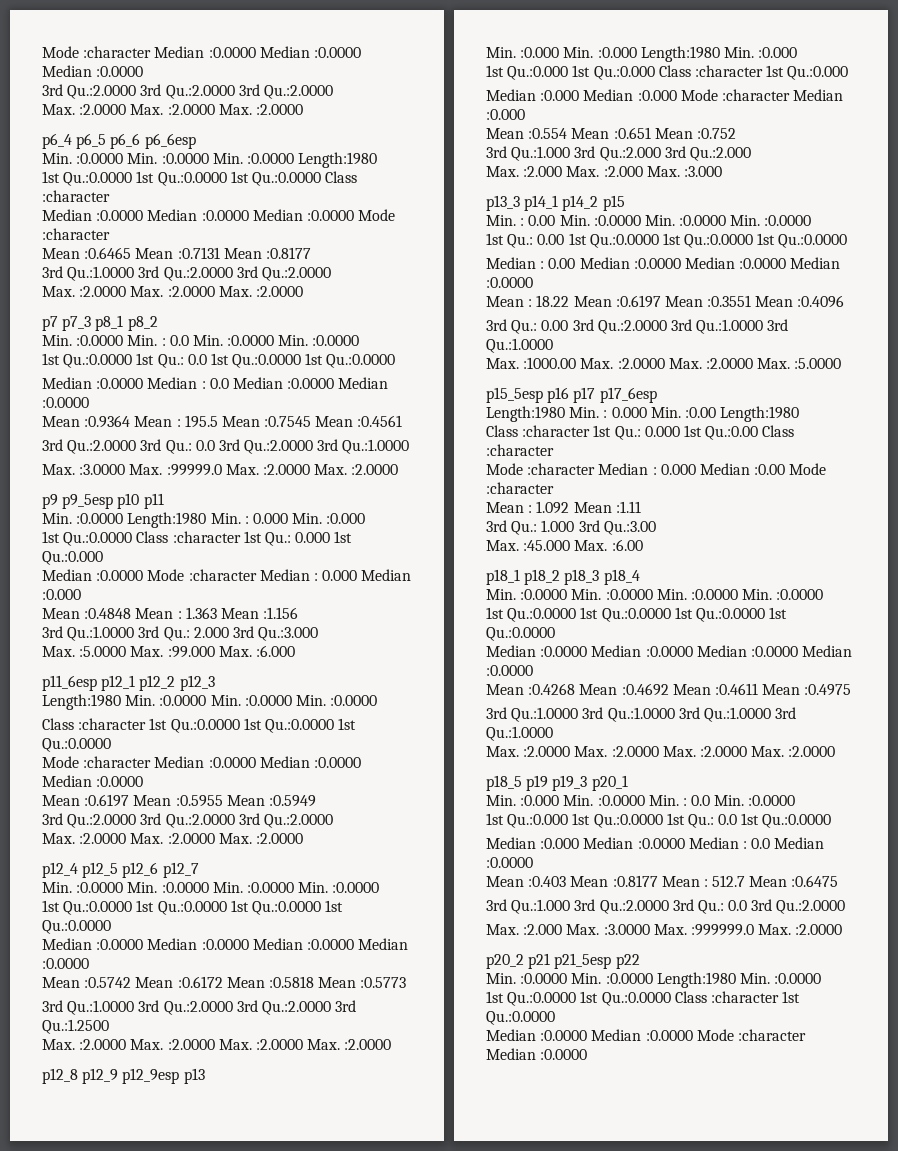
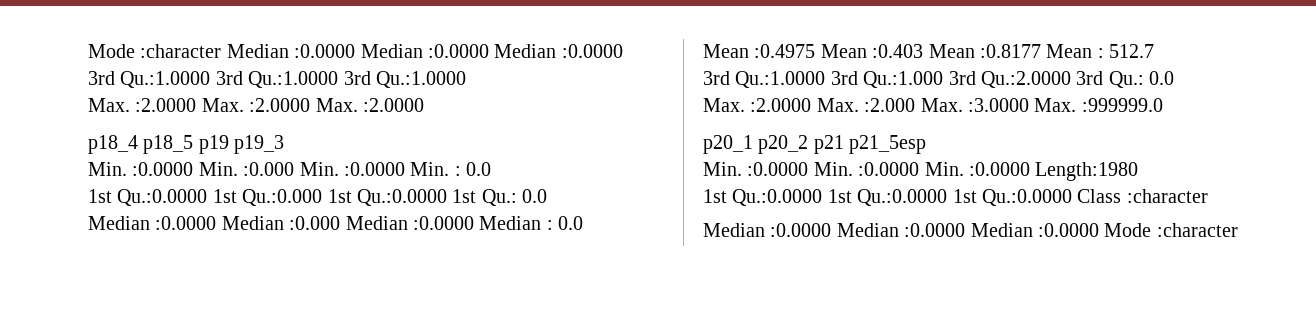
[67,84,333,99] [42,104,303,115] [42,133,196,149] Qu.:2.0000 3rd Qu.:2.0000 3rd Qu.:2.0000 // Max. :2.0000 Max. :2.0000 Max. :2.0000 // p6_4 p6_5 p6_6 p6_6esp -> [120,71,466,88] [88,98,424,112] [88,135,285,154] [88,162,492,176] [88,189,548,206] [88,216,584,230] [703,44,1155,58] [703,71,1175,88] [703,98,1163,112] [703,135,927,154] Qu.:1.0000 3rd Qu.:1.0000 3rd Qu.:1.0000 // Max. :2.0000 Max. :2.0000 Max. :2.0000 // p18_4 p18_5 p19 p19_3 // Min. :0.0000 Min. :0.000 Min. :0.0000 Min. : 0.0 // 1st Qu.:0.0000 1st Qu.:0.000 1st Qu.:0.0000 1st Qu.: 0.0 // Median :0.0000 Median :0.000 Median :0.0000 Median : 0.0 // Mean :0.4975 Mean :0.403 Mean :0.8177 Mean : 512.7 // 3rd Qu.:1.0000 3rd Qu.:1.000 3rd Qu.:2.0000 3rd Qu.: 0.0 // Max. :2.0000 Max. :2.000 Max. :3.0000 Max. :999999.0 // p20_1 p20_2 p21 p21_5esp
[42,247,311,259] [42,266,331,281] [42,286,303,297] [42,315,158,331] [42,335,360,346] [42,353,396,368] [42,377,389,389] [42,397,89,408] [42,415,403,428] [42,439,410,454] [42,464,399,476] [42,493,164,509] [42,512,366,528] [42,531,353,546] [42,551,103,565] [42,569,412,581] [42,589,81,600] [42,607,299,619] [42,626,319,641] [42,645,295,658] [42,675,215,691] [42,694,378,710] [42,718,357,733] [42,738,111,752] [42,756,361,768] [42,775,144,787] [42,794,316,807] [42,813,333,828] [42,833,303,844] [42,862,199,878] [42,882,380,893] [42,900,344,915] [42,920,111,934] [42,938,409,950] [42,958,89,969] [42,976,407,988] [42,1000,357,1015] [42,1019,109,1034] [42,1039,392,1050] [42,1068,205,1084] [486,46,798,62] [486,65,849,80] [486,89,844,101] [486,109,525,120] [486,127,736,139] [486,146,751,161] [486,166,722,177] [486,195,625,211] [486,215,812,226] [486,233,848,248] [486,257,841,269] [486,277,533,288] [486,295,845,308] [486,319,789,334] [486,338,553,353] [486,357,842,369] [486,387,657,403] [486,406,800,422] [486,425,795,440] [486,444,554,456] [486,463,827,475] [486,482,554,494] [486,501,641,514] [486,520,656,535] [486,539,643,551] [486,569,640,585] [486,589,824,600] [486,607,788,622] [486,627,555,641] [486,645,853,657] [486,665,533,676] [486,683,852,696] [486,707,797,722] [486,726,553,741] [486,746,836,757] [486,775,628,791] [486,795,796,806] [486,813,832,828] [486,837,825,849] [486,857,533,868] [486,875,839,887] [486,899,846,914] [486,924,843,936] [486,953,640,969] [486,972,822,988] [486,991,801,1006] [486,1011,555,1025] [486,1029,806,1041] [486,1048,588,1060] // Mean :0.6465 Mean :0.7131 Mean :0.8177 // 3rd Qu.:1.0000 3rd Qu.:2.0000 3rd Qu.:2.0000 // Max. :2.0000 Max. :2.0000 Max. :2.0000 // p7 p7_3 p8_1 p8_2 // Min. :0.0000 Min. : 0.0 Min. :0.0000 Min. :0.0000 // 1st Qu.:0.0000 1st Qu.: 0.0 1st Qu.:0.0000 1st Qu.:0.0000 // Median :0.0000 Median : 0.0 Median :0.0000 Median :0.0000 // Mean :0.9364 Mean : 195.5 Mean :0.7545 Mean :0.4561 // 3rd Qu.:2.0000 3rd Qu.: 0.0 3rd Qu.:2.0000 3rd Qu.:1.0000 // Max. :3.0000 Max. :99999.0 Max. :2.0000 Max. :2.0000 // p9 p9_5esp p10 p11 // Min. :0.0000 Length:1980 Min. : 0.000 Min. :0.000 // 1st Qu.:0.0000 Class :character 1st Qu.: 0.000 1st Qu.:0.000 // Median :0.0000 Mode :character Median : 0.000 Median :0.000 // Mean :0.4848 Mean : 1.363 Mean :1.156 // 3rd Qu.:1.0000 3rd Qu.: 2.000 3rd Qu.:3.000 // Max. :5.0000 Max. :99.000 Max. :6.000 // p11_6esp p12_1 p12_2 p12_3 // Length:1980 Min. :0.0000 Min. :0.0000 Min. :0.0000 // Class :character 1st Qu.:0.0000 1st Qu.:0.0000 1st Qu.:0.0000 // Mode :character Median :0.0000 Median :0.0000 Median :0.0000 // Mean :0.6197 Mean :0.5955 Mean :0.5949 // 3rd Qu.:2.0000 3rd Qu.:2.0000 3rd Qu.:2.0000 // Max. :2.0000 Max. :2.0000 Max. :2.0000 // p12_4 p12_5 p12_6 p12_7 // Min. :0.0000 Min. :0.0000 Min. :0.0000 Min. :0.0000 // 1st Qu.:0.0000 1st Qu.:0.0000 1st Qu.:0.0000 1st Qu.:0.0000 // Median :0.0000 Median :0.0000 Median :0.0000 Median :0.0000 // Mean :0.5742 Mean :0.6172 Mean :0.5818 Mean :0.5773 // 3rd Qu.:1.0000 3rd Qu.:2.0000 3rd Qu.:2.0000 3rd Qu.:1.2500 // Max. :2.0000 Max. :2.0000 Max. :2.0000 Max. :2.0000 // p12_8 p12_9 p12_9esp p13 // Min. :0.000 Min. :0.000 Length:1980 Min. :0.000 // 1st Qu.:0.000 1st Qu.:0.000 Class :character 1st Qu.:0.000 // Median :0.000 Median :0.000 Mode :character Median :0.000 // Mean :0.554 Mean :0.651 Mean :0.752 // 3rd Qu.:1.000 3rd Qu.:2.000 3rd Qu.:2.000 // Max. :2.000 Max. :2.000 Max. :3.000 // p13_3 p14_1 p14_2 p15 // Min. : 0.00 Min. :0.0000 Min. :0.0000 Min. :0.0000 // 1st Qu.: 0.00 1st Qu.:0.0000 1st Qu.:0.0000 1st Qu.:0.0000 // Median : 0.00 Median :0.0000 Median :0.0000 Median :0.0000 // Mean : 18.22 Mean :0.6197 Mean :0.3551 Mean :0.4096 // 3rd Qu.: 0.00 3rd Qu.:2.0000 3rd Qu.:1.0000 3rd Qu.:1.0000 // Max. :1000.00 Max. :2.0000 Max. :2.0000 Max. :5.0000 // p15_5esp p16 p17 p17_6esp // Length:1980 Min. : 0.000 Min. :0.00 Length:1980 // Class :character 1st Qu.: 0.000 1st Qu.:0.00 Class :character // Mode :character Median : 0.000 Median :0.00 Mode :character // Mean : 1.092 Mean :1.11 // 3rd Qu.: 1.000 3rd Qu.:3.00 // Max. :45.000 Max. :6.00 // p18_1 p18_2 p18_3 p18_4 // Min. :0.0000 Min. :0.0000 Min. :0.0000 Min. :0.0000 // 1st Qu.:0.0000 1st Qu.:0.0000 1st Qu.:0.0000 1st Qu.:0.0000 // Median :0.0000 Median :0.0000 Median :0.0000 Median :0.0000 // Mean :0.4268 Mean :0.4692 Mean :0.4611 Mean :0.4975 // 3rd Qu.:1.0000 3rd Qu.:1.0000 3rd Qu.:1.0000 3rd Qu.:1.0000 // Max. :2.0000 Max. :2.0000 Max. :2.0000 Max. :2.0000 // p18_5 p19 p19_3 p20_1 // Min. :0.000 Min. :0.0000 Min. : 0.0 Min. :0.0000 // 1st Qu.:0.000 1st Qu.:0.0000 1st Qu.: 0.0 1st Qu.:0.0000 // Median :0.000 Median :0.0000 Median : 0.0 Median :0.0000 // Mean :0.403 Mean :0.8177 Mean : 512.7 Mean :0.6475 // 3rd Qu.:1.000 3rd Qu.:2.0000 3rd Qu.: 0.0 3rd Qu.:2.0000 // Max. :2.000 Max. :3.0000 Max. :999999.0 Max. :2.0000 // p20_2 p21 p21_5esp p22 // Min. :0.0000 Min. :0.0000 Length:1980 Min. :0.0000 // 1st Qu.:0.0000 1st Qu.:0.0000 Class :character 1st Qu.:0.0000 // Median :0.0000 Median :0.0000 Mode :character Median :0.0000 -> (1238, 230) none

